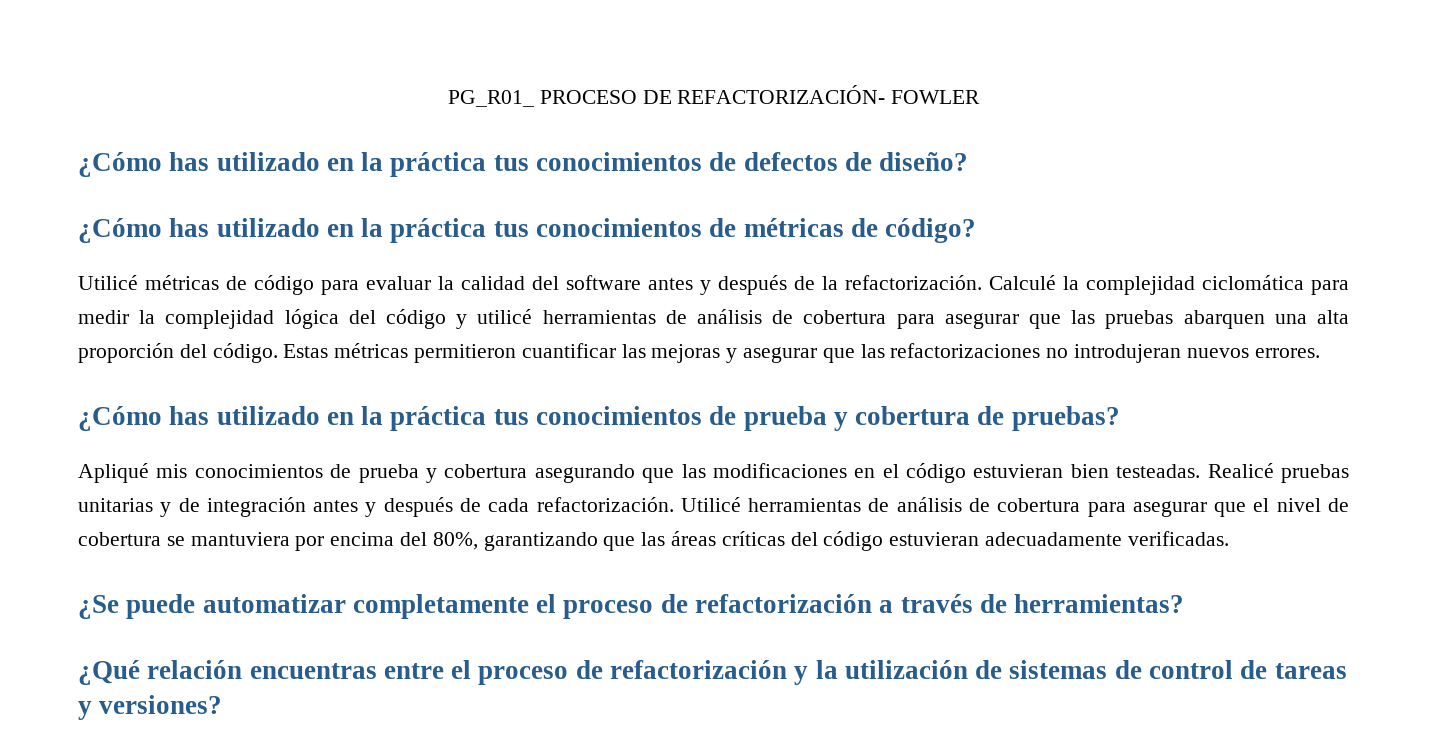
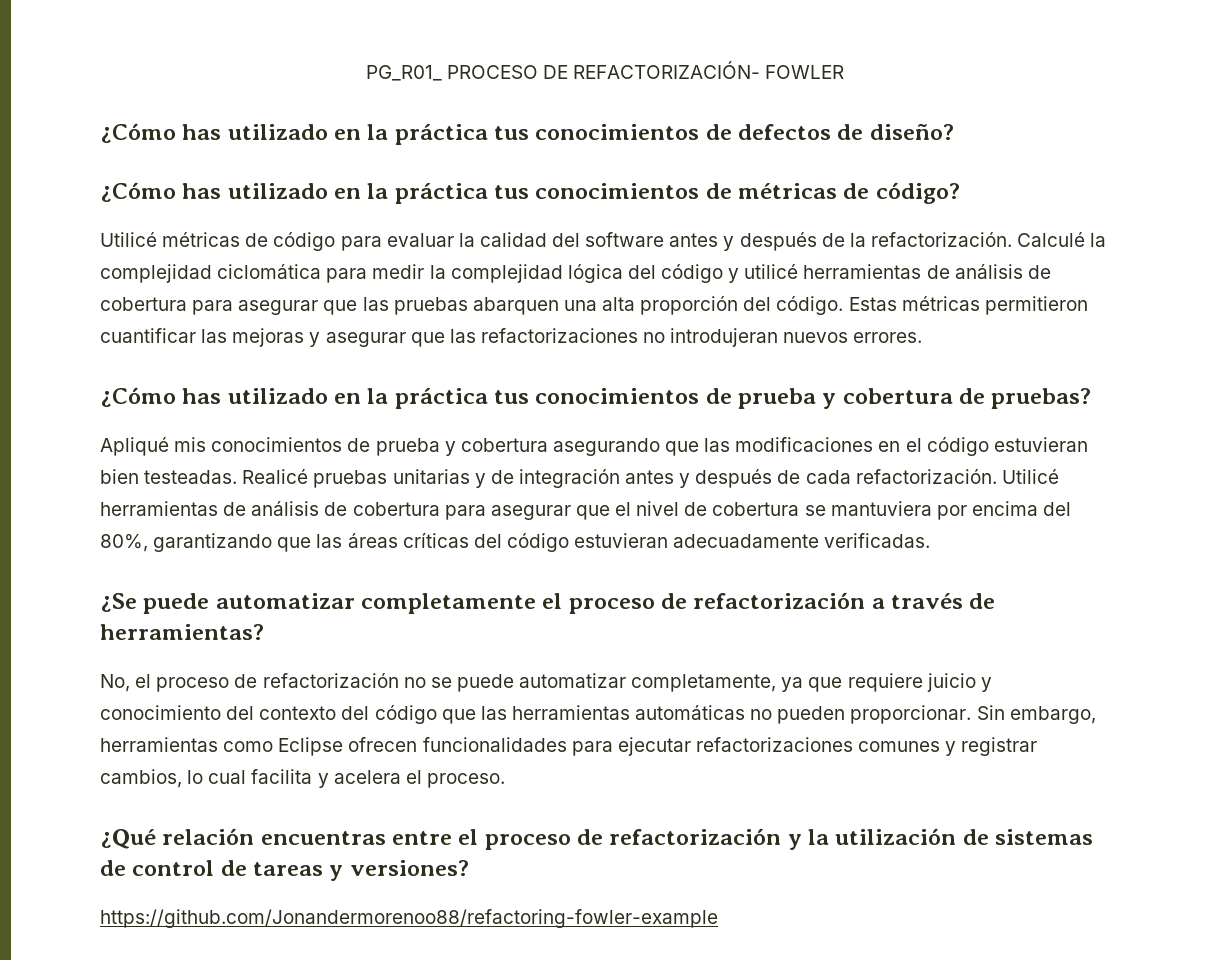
(1185, 603) none -> [100,673,992,692] [100,705,1096,724] [100,737,1038,756] [100,769,505,788] // No, el proceso de refactorización no se puede automatizar completamente, ya que requiere juicio y conocimiento del contexto del código que las herramientas automáticas no pueden proporcionar. Sin embargo, herramientas como Eclipse ofrecen funcionalidades para ejecutar refactorizaciones comunes y registrar cambios, lo cual facilita y acelera el proceso.
(223, 704) none -> [100,909,718,928] // https://github.com/Jonandermorenoo88/refactoring-fowler-example

